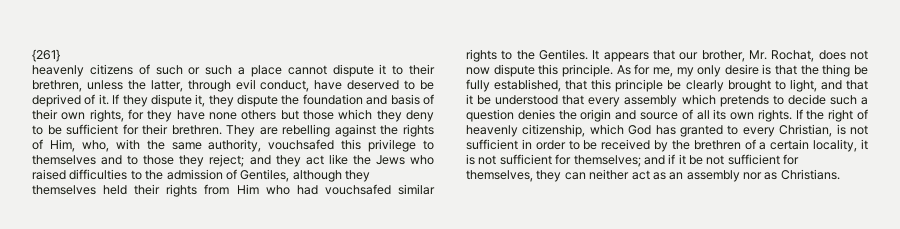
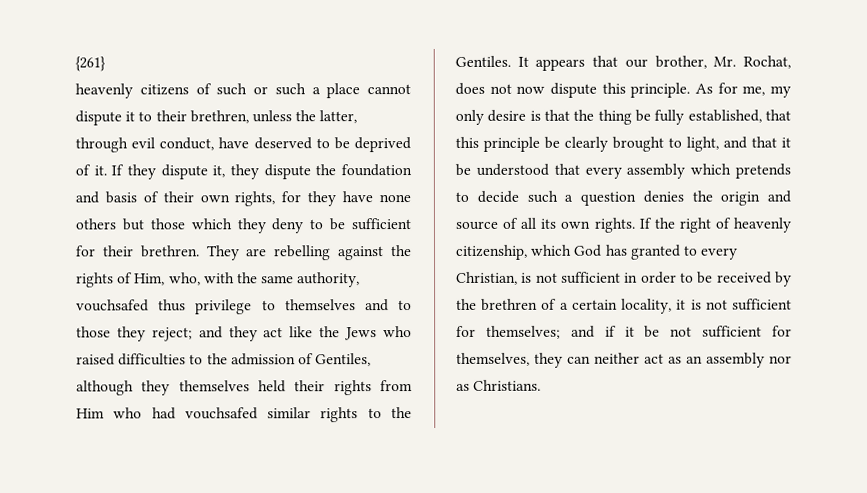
[341,139,362,150] this -> [158,299,187,312] thus

